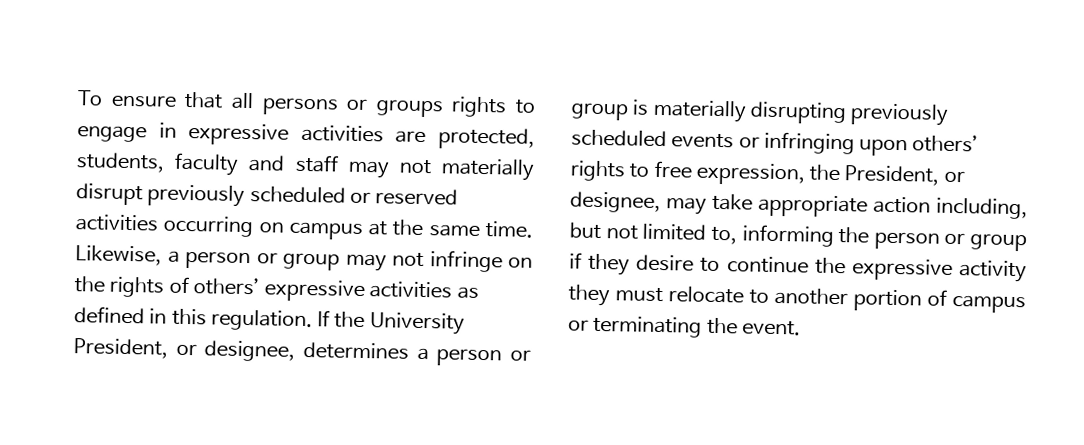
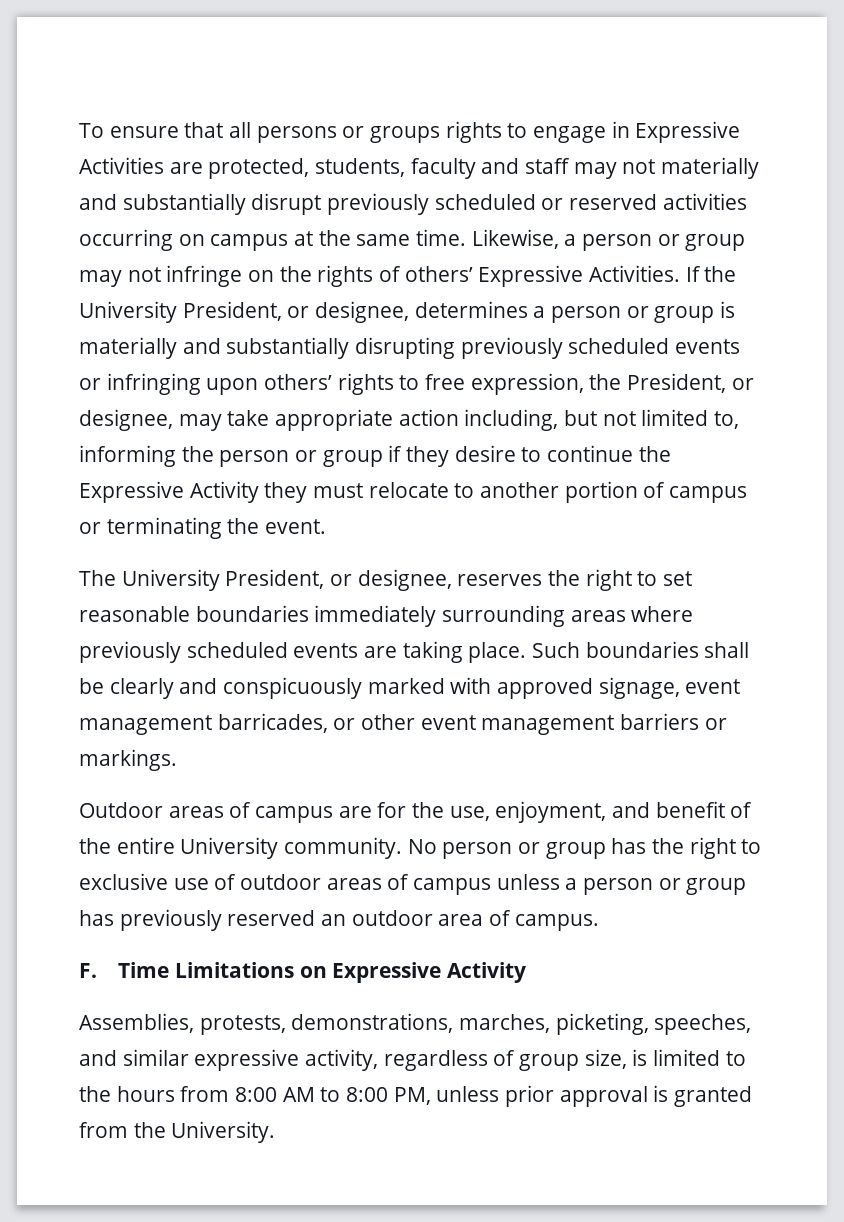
[188,123,384,146] expressive activities -> [635,121,741,143] [79,157,164,174] Expressive Activities
(535, 169) none -> [79,193,246,215] and substantially
[264,279,479,303] [74,306,313,332] expressive activities as defined in this regulation. -> [478,265,681,287] Expressive Activities.
(747, 111) none -> [182,337,350,359] and substantially
[851,258,1027,283] expressive activity -> [79,481,259,503] Expressive Activity
(801, 328) none -> [79,569,693,591] [79,605,694,627] [79,641,750,663] [79,677,741,699] [79,713,727,735] [79,749,177,771] [79,801,753,823] [79,837,762,859] [79,873,747,895] [79,909,599,931] [79,962,527,983] [79,1013,752,1035] [79,1049,746,1071] [79,1085,753,1107] [79,1121,276,1143] // The University President, or designee, reserves the right to set reasonable boundaries immediately surrounding areas where previously scheduled events are taking place. Such boundaries shall be clearly and conspicuously marked with approved signage, event management barricades, or other event management barriers or markings. // Outdoor areas of campus are for the use, enjoyment, and benefit of the entire University community. No person or group has the right to exclusive use of outdoor areas of campus unless a person or group has previously reserved an outdoor area of campus. // F. Time Limitations on Expressive Activity // Assemblies, protests, demonstrations, marches, picketing, speeches, and similar expressive activity, regardless of group size, is limited to the hours from 8:00 AM to 8:00 PM, unless prior approval is granted from the University.

